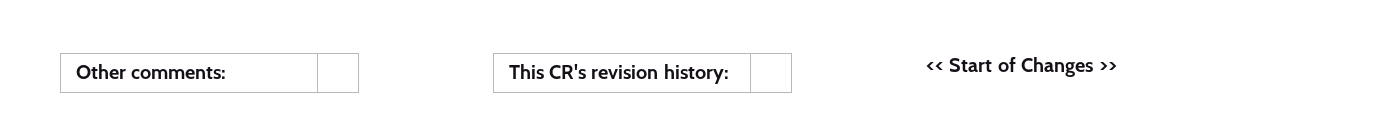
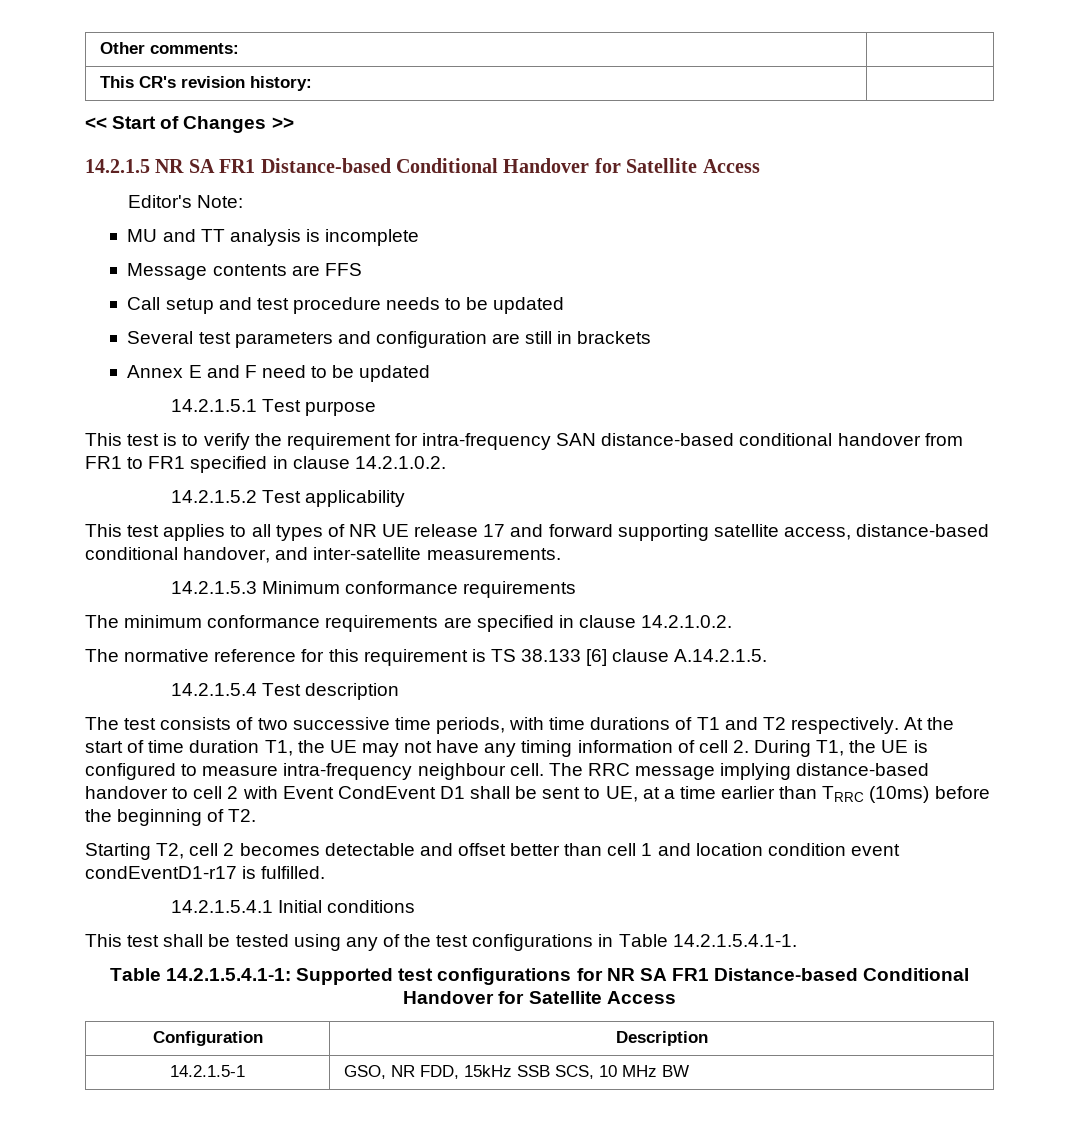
(1117, 67) none -> [85,158,760,173] [128,195,244,208] [127,229,420,246] [127,263,362,280] [127,297,565,314] [127,331,652,348] [127,365,431,382] [171,399,377,416] [85,433,963,450] [85,456,446,473] [171,490,406,507] [85,524,990,541] [85,547,561,563] [171,581,577,598] [85,615,733,632] [85,649,768,666] [171,683,400,700] [85,717,955,734] [85,740,928,757] [85,763,930,780] [85,786,990,803] [85,809,257,826] [85,843,900,860] [85,866,326,879] [171,900,416,913] [85,934,797,951] [109,968,970,985] [403,991,676,1004] [152,1031,263,1046] [615,1031,708,1046] [170,1065,245,1077] [344,1065,690,1079] // 14.2.1.5 NR SA FR1 Distance-based Conditional Handover for Satellite Access // Editor's Note: // MU and TT analysis is incomplete // Message contents are FFS // Call setup and test procedure needs to be updated // Several test parameters and configuration are still in brackets // Annex E and F need to be updated // 14.2.1.5.1 Test purpose // This test is to verify the requirement for intra-frequency SAN distance-based conditional handover from FR1 to FR1 specified in clause 14.2.1.0.2. // 14.2.1.5.2 Test applicability // This test applies to all types of NR UE release 17 and forward supporting satellite access, distance-based conditional handover, and inter-satellite measurements. // 14.2.1.5.3 Minimum conformance requirements // The minimum conformance requirements are specified in clause 14.2.1.0.2. // The normative reference for this requirement is TS 38.133 [6] clause A.14.2.1.5. // 14.2.1.5.4 Test description // The test consists of two successive time periods, with time durations of T1 and T2 respectively. At the start of time duration T1, the UE may not have any timing information of cell 2. During T1, the UE is configured to measure intra-frequency neighbour cell. The RRC message implying distance-based handover to cell 2 with Event CondEvent D1 shall be sent to UE, at a time earlier than TRRC (10ms) before the beginning of T2. // Starting T2, cell 2 becomes detectable and offset better than cell 1 and location condition event condEventD1-r17 is fulfilled. // 14.2.1.5.4.1 Initial conditions // This test shall be tested using any of the test configurations in Table 14.2.1.5.4.1-1. // Table 14.2.1.5.4.1-1: Supported test configurations for NR SA FR1 Distance-based Conditional Handover for Satellite Access // Configuration | Description // 14.2.1.5-1 | GSO, NR FDD, 15kHz SSB SCS, 10 MHz BW

